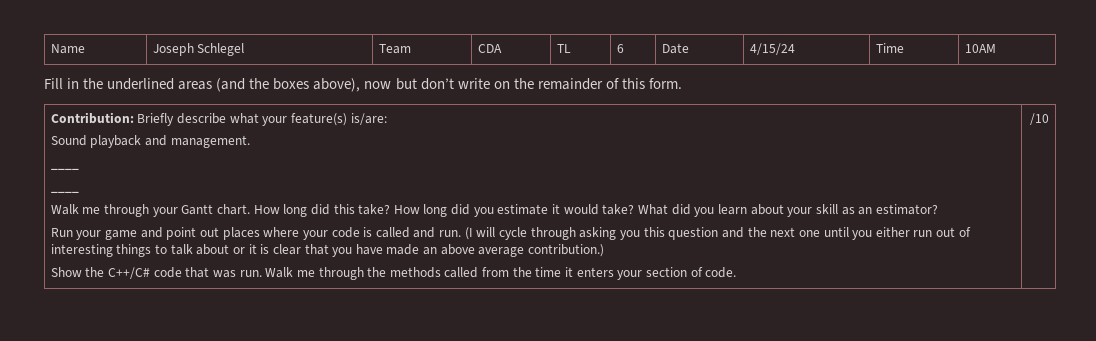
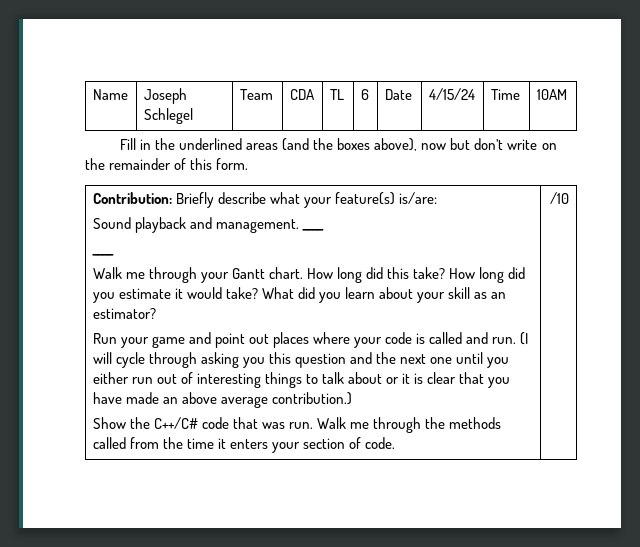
(250, 141) // -> (299, 226) none

